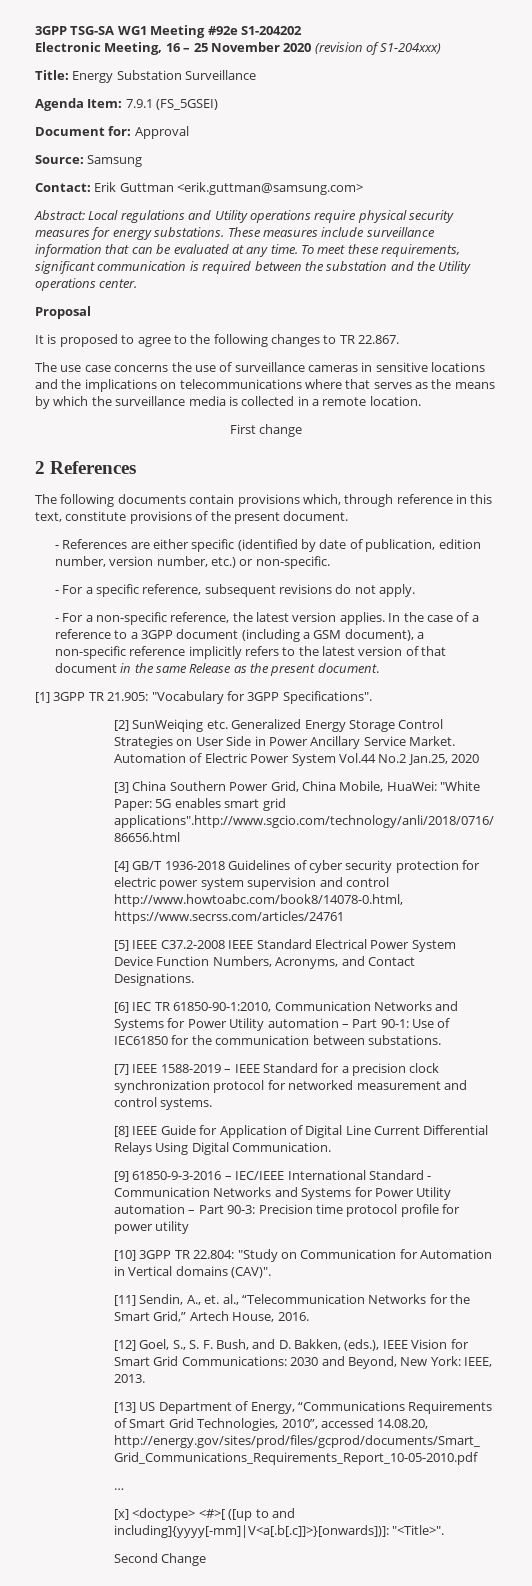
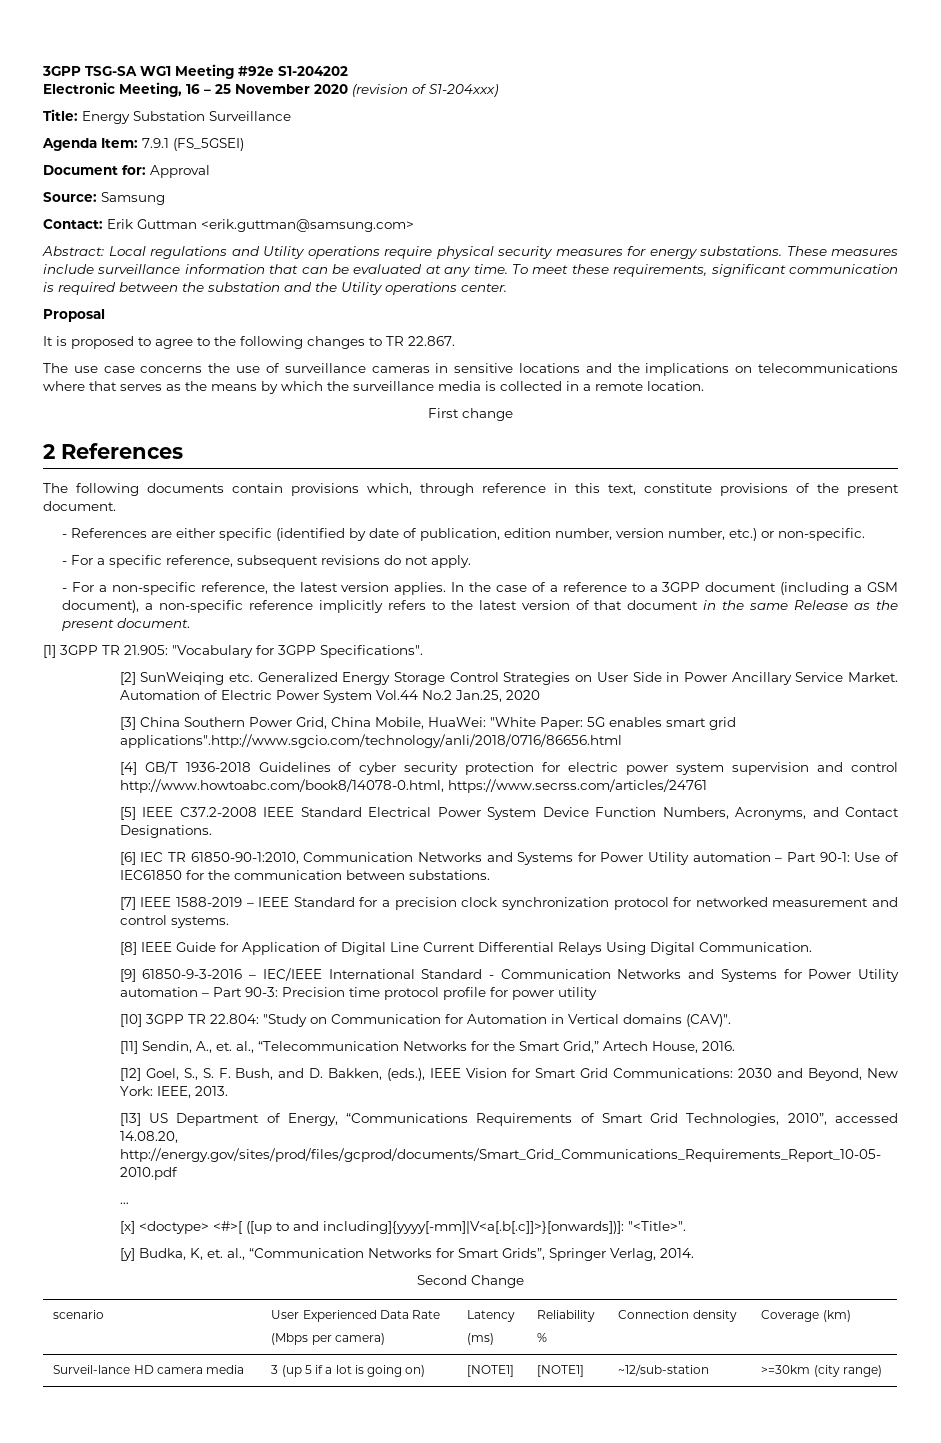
[114,1553,207,1566] Second Change -> [119,1248,694,1261] [417,1275,524,1288] [53,1310,105,1319] [271,1310,441,1322] [271,1333,385,1345] [467,1310,516,1322] [467,1333,495,1345] [537,1310,596,1322] [537,1333,548,1342] [618,1310,737,1322] [761,1310,851,1322] [53,1365,245,1374] [271,1365,426,1377] [467,1365,515,1377] [537,1365,585,1377] [618,1364,710,1376] [761,1365,882,1377] [y] Budka, K, et. al., “Communication Networks for Smart Grids”, Springer Verlag, 2014. // Second Change // scenario | User Experienced Data Rate // (Mbps per camera) | Latency // (ms) | Reliability // % | Connection density | Coverage (km) // Surveil-lance HD camera media | 3 (up 5 if a lot is going on) | [NOTE1] | [NOTE1] | ~12/sub-station | >=30km (city range)

